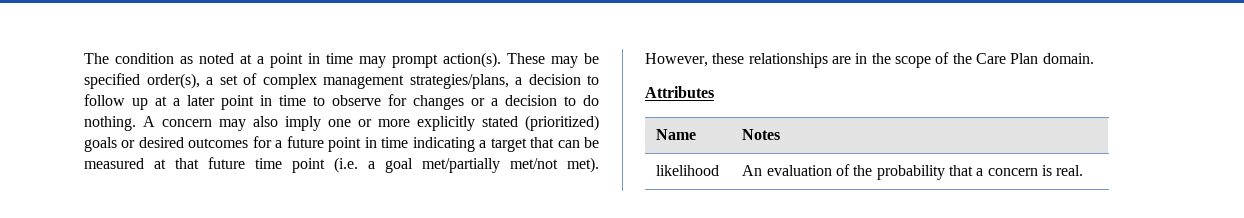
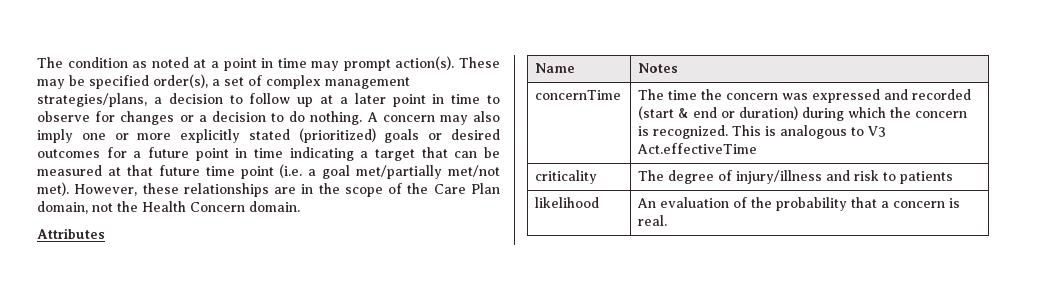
(1039, 58) none -> [37,201,245,214] domain, not the Health Concern
(781, 134) none -> [535,90,622,100] [638,89,972,103] [638,106,968,121] [638,125,887,139] [637,143,758,154] [535,170,598,184] [638,170,954,184] // concernTime | The time the concern was expressed and recorded (start & end or duration) during which the concern is recognized. This is analogous to V3 Act.effectiveTime // criticality | The degree of injury/illness and risk to patients

